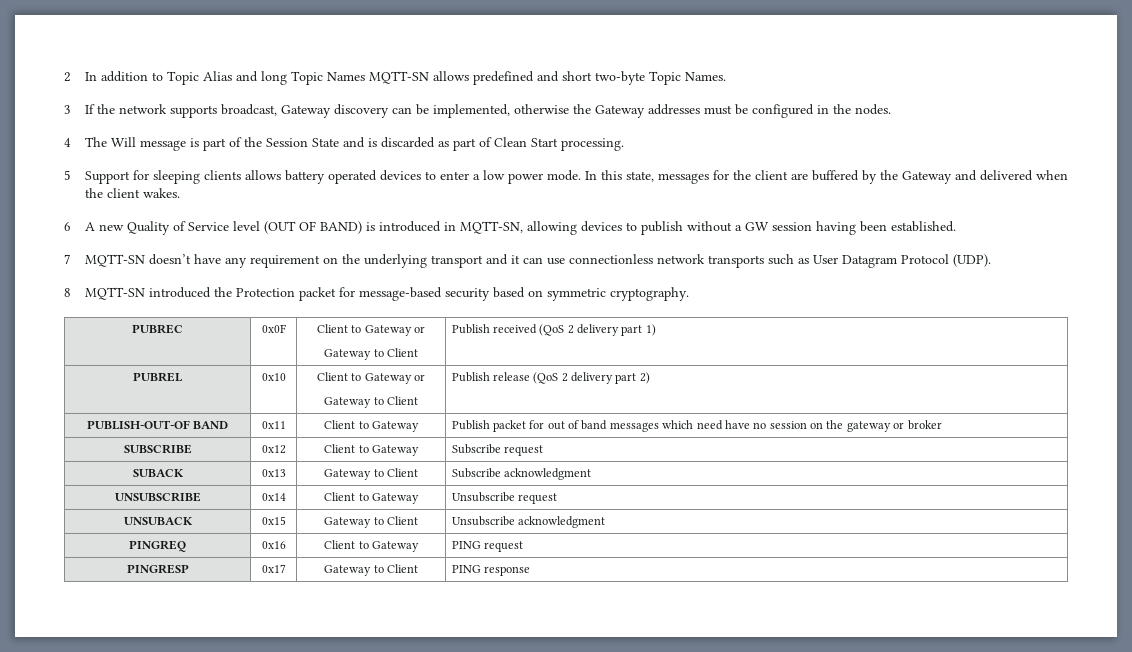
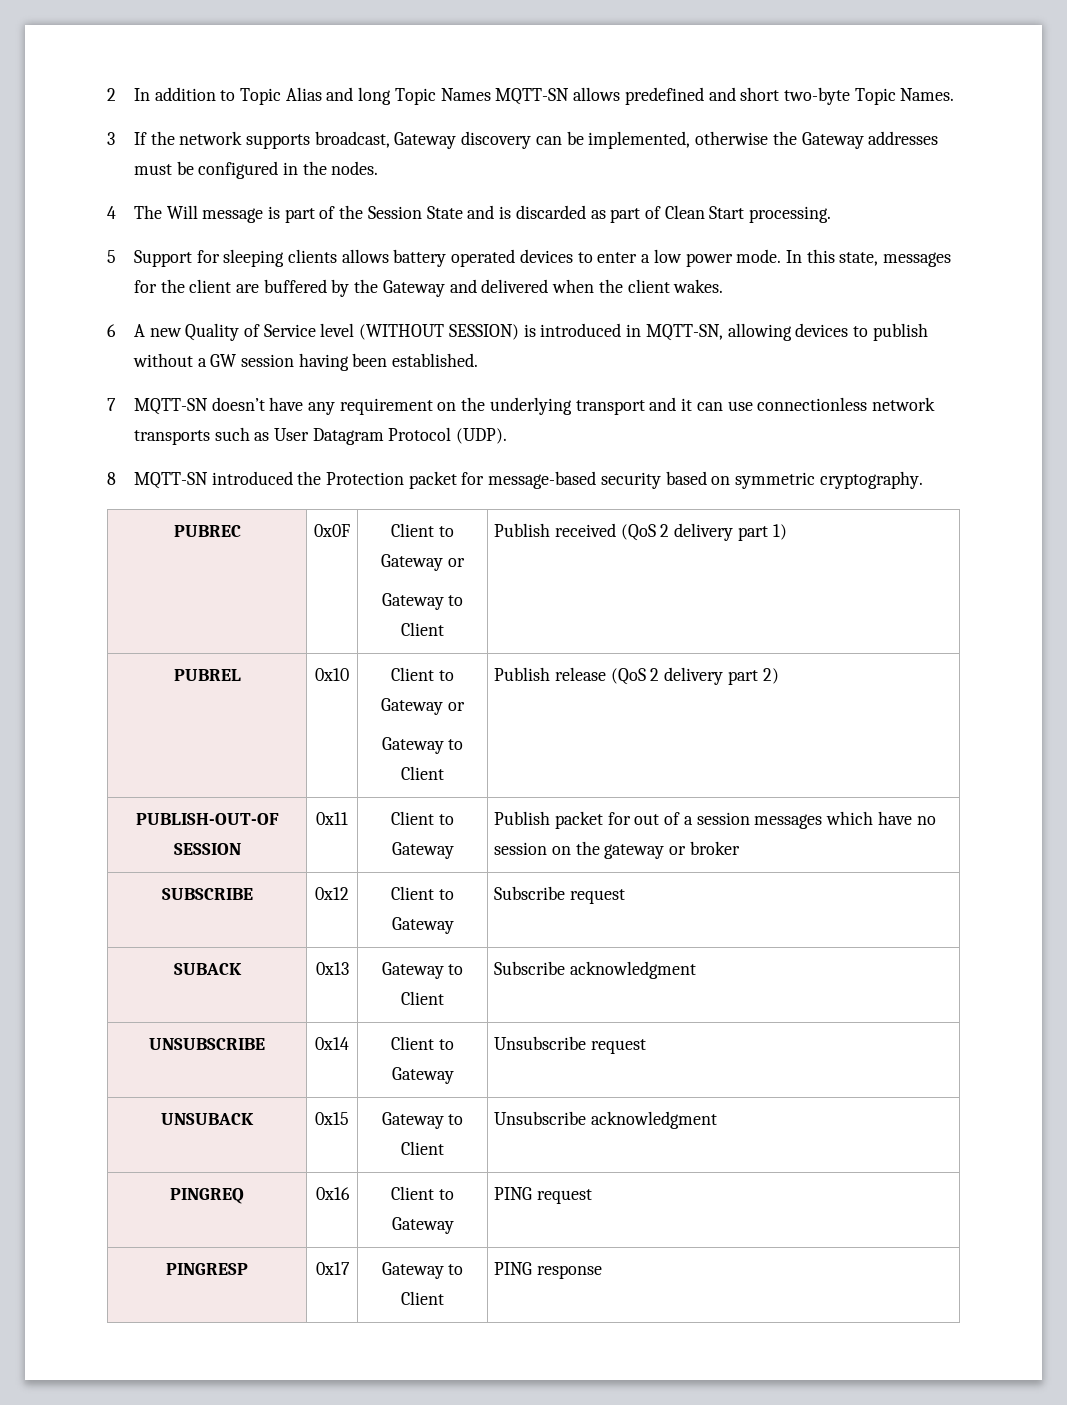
[263,221,362,234] (OUT OF BAND) -> [359,324,519,340] (WITHOUT SESSION)
[193,421,229,429] BAND -> [173,843,241,855] SESSION
[581,420,608,430] band -> [683,812,750,825] a session
[696,420,723,430] need -> (874, 818) none

